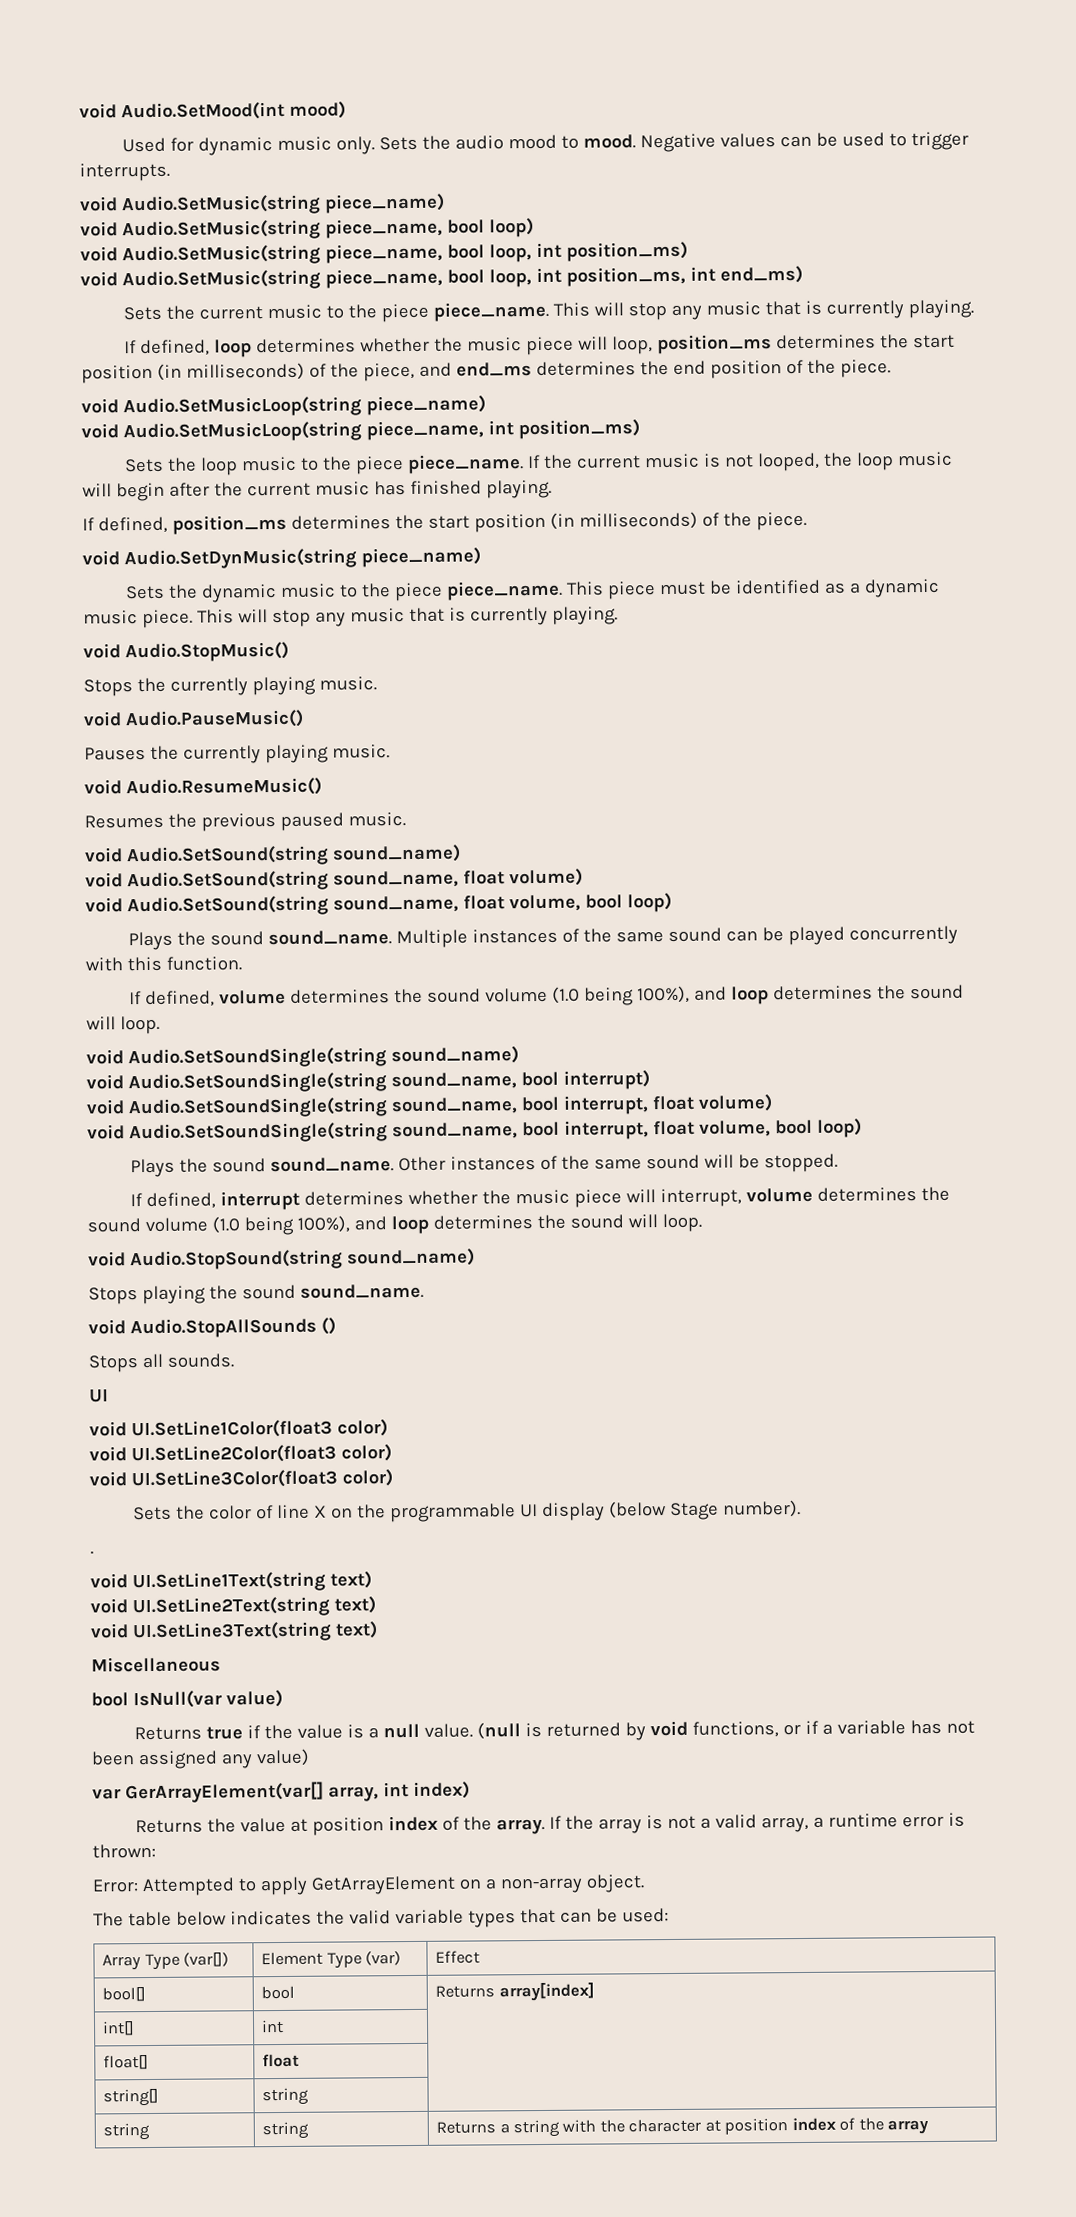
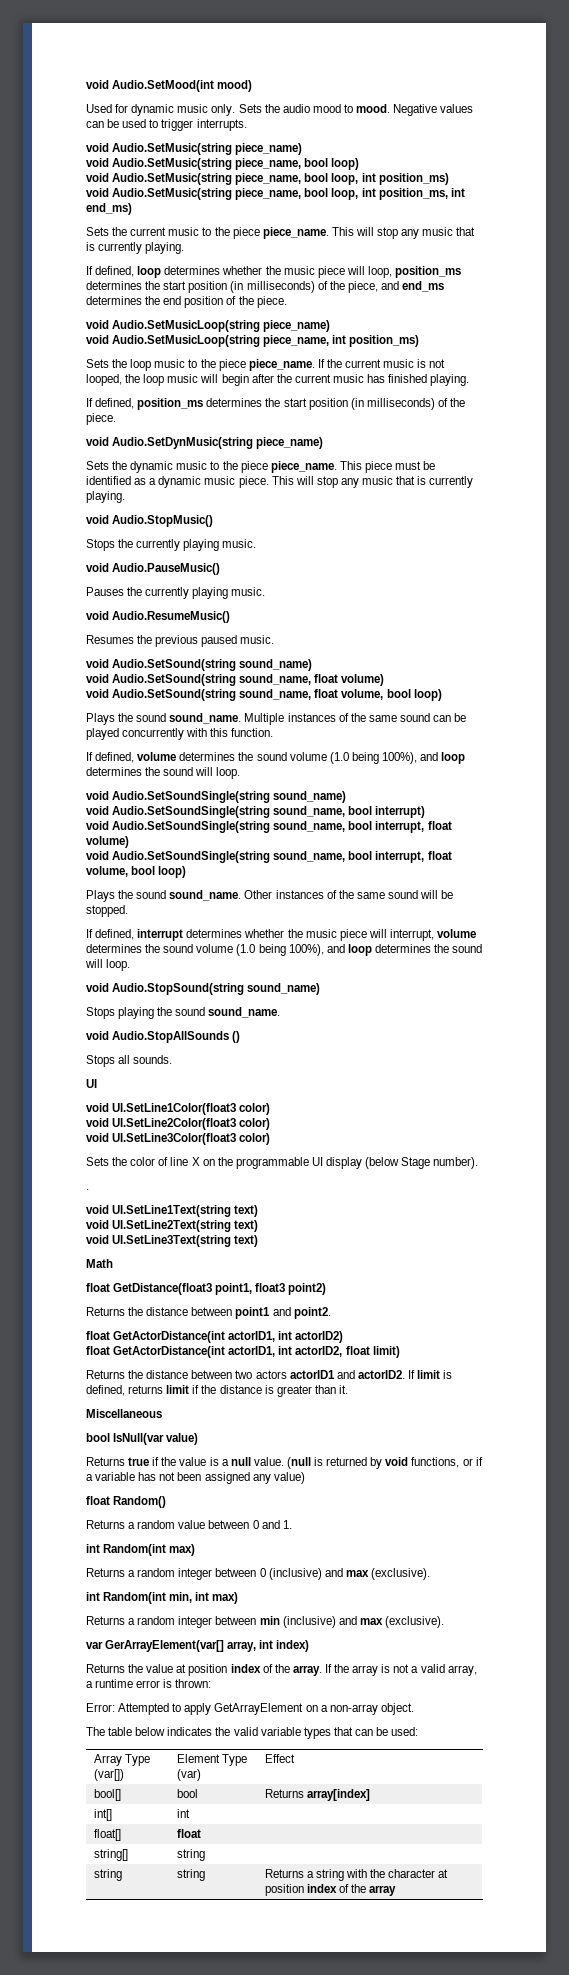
(378, 1630) none -> [86,1259,113,1268] [86,1283,327,1295] [86,1307,331,1319] [86,1331,344,1343] [86,1346,400,1358] [86,1370,453,1379] [86,1385,348,1397] // Math // float GetDistance(float3 point1, float3 point2) // Returns the distance between point1 and point2. // float GetActorDistance(int actorID1, int actorID2) // float GetActorDistance(int actorID1, int actorID2, float limit) // Returns the distance between two actors actorID1 and actorID2. If limit is defined, returns limit if the distance is greater than it.
(310, 1757) none -> [86,1496,167,1508] [86,1520,292,1529] [86,1544,196,1556] [86,1568,430,1580] [86,1592,239,1604] [86,1616,444,1628] // float Random() // Returns a random value between 0 and 1. // int Random(int max) // Returns a random integer between 0 (inclusive) and max (exclusive). // int Random(int min, int max) // Returns a random integer between min (inclusive) and max (exclusive).

